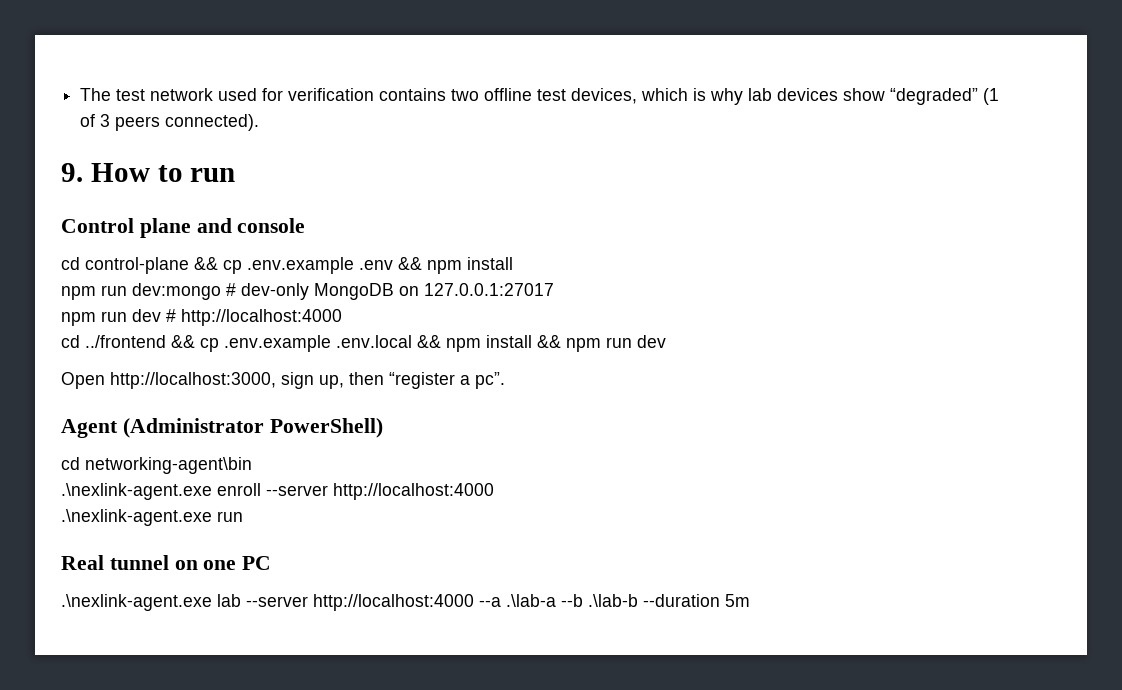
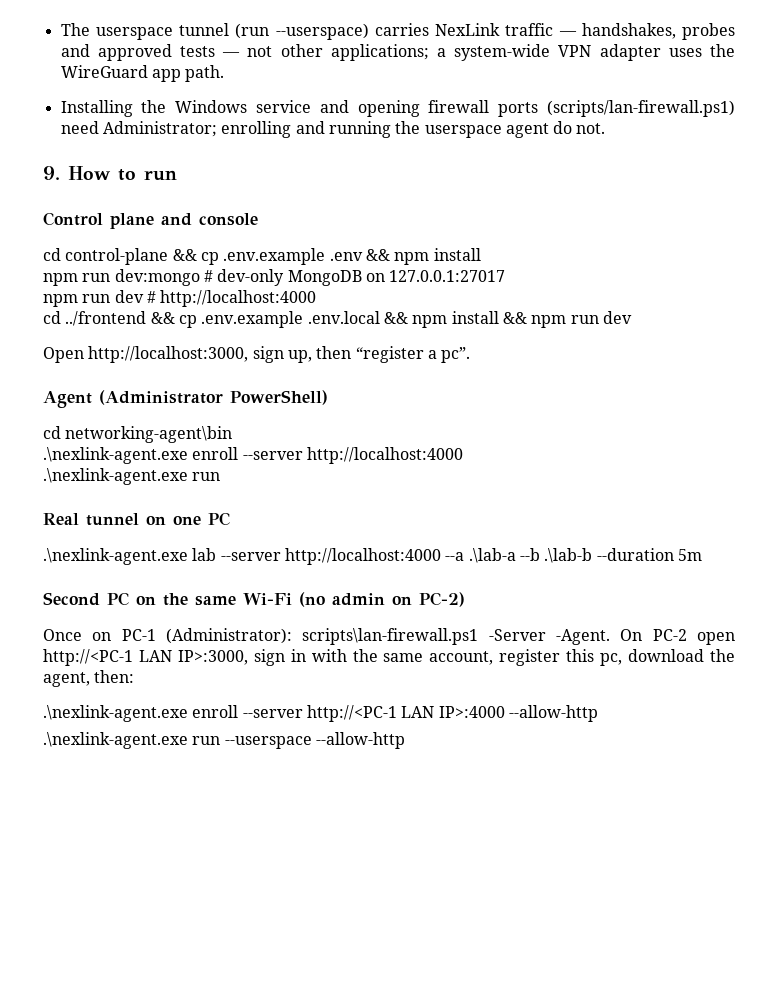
[116,88,1000,105] [80,114,260,131] test network used for verification contains two offline test devices, which is why lab devices show “degraded” (1 of 3 peers connected). -> [95,23,736,40] [60,44,736,61] [60,65,225,82] [60,100,735,117] [60,121,606,138] userspace tunnel (run --userspace) carries NexLink traffic — handshakes, probes and approved tests — not other applications; a system-wide VPN adapter uses the WireGuard app path. // Installing the Windows service and opening firewall ports (scripts/lan-firewall.ps1) need Administrator; enrolling and running the userspace agent do not.
(750, 600) none -> [43,592,465,607] [43,628,736,645] [43,649,735,666] [43,670,135,687] [43,705,598,722] [43,732,405,749] // Second PC on the same Wi-Fi (no admin on PC-2) // Once on PC-1 (Administrator): scripts\lan-firewall.ps1 -Server -Agent. On PC-2 open http://<PC-1 LAN IP>:3000, sign in with the same account, register this pc, download the agent, then: // .\nexlink-agent.exe enroll --server http://<PC-1 LAN IP>:4000 --allow-http // .\nexlink-agent.exe run --userspace --allow-http

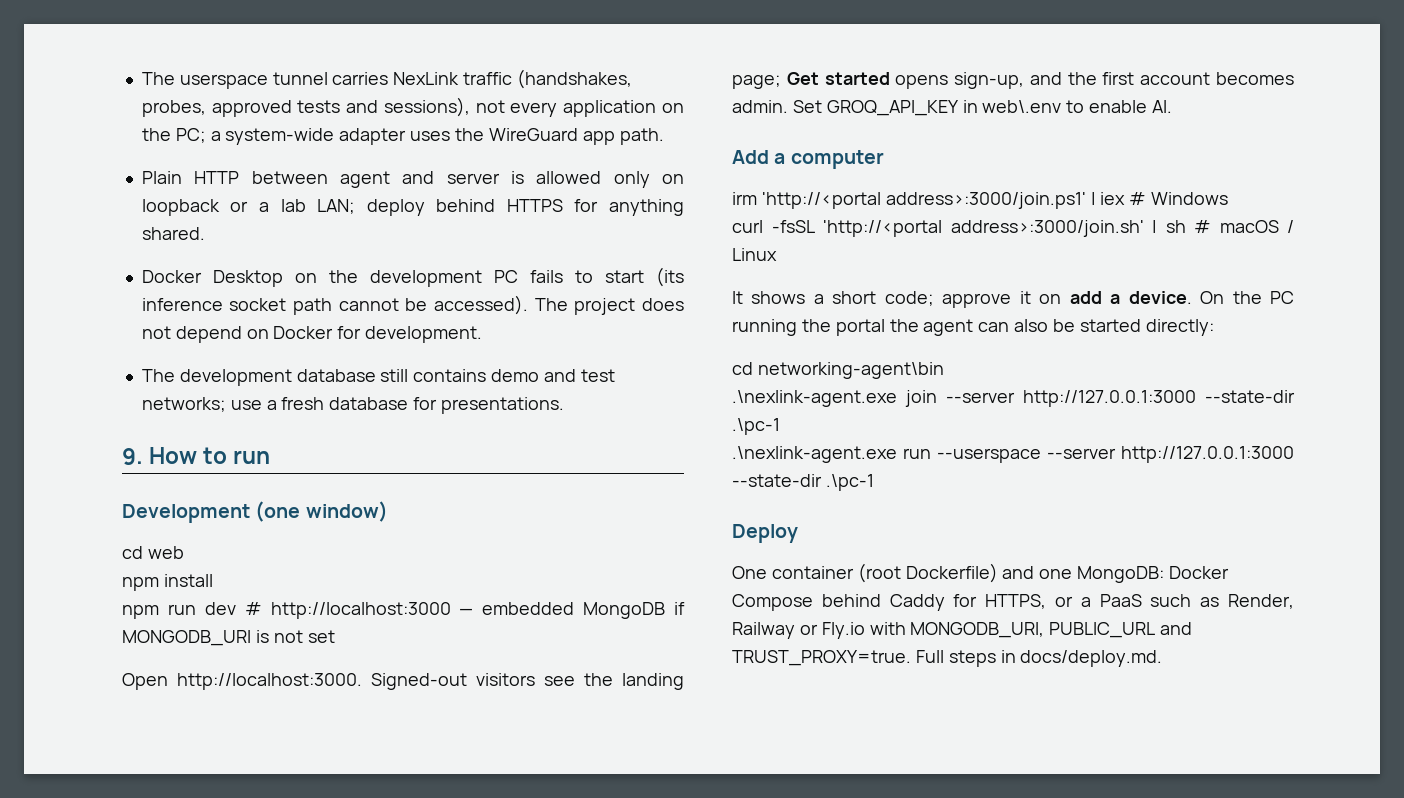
[235,23,369,40] (run --userspace) -> (328, 78) none
[558,23,736,40] [60,44,429,61] — handshakes, probes and approved tests — not other applications; -> [516,69,632,89] [141,97,685,117] [141,128,206,143] (handshakes, probes, approved tests and sessions), not every application on the PC;
[558,45,592,57] VPN -> (335, 136) none
[60,100,735,117] [60,121,606,138] [43,166,177,181] [43,212,258,229] [43,248,481,265] [43,269,506,286] [43,290,317,307] [43,311,632,328] [43,346,471,363] [43,390,328,408] [43,426,233,443] [43,447,463,464] [43,468,221,485] [43,512,230,526] [43,548,702,565] [43,592,465,607] [43,628,736,645] [43,649,735,666] [43,670,135,687] [43,705,598,722] [43,732,405,749] Installing the Windows service and opening firewall ports (scripts/lan-firewall.ps1) need Administrator; enrolling and running the userspace agent do not. // 9. How to run // Control plane and console // cd control-plane && cp .env.example .env && npm install // npm run dev:mongo # dev-only MongoDB on 127.0.0.1:27017 // npm run dev # http://localhost:4000 // cd ../frontend && cp .env.example .env.local && npm install && npm run dev // Open http://localhost:3000, sign up, then “register a pc”. // Agent (Administrator PowerShell) // cd networking-agent\bin // .\nexlink-agent.exe enroll --server http://localhost:4000 // .\nexlink-agent.exe run // Real tunnel on one PC // .\nexlink-agent.exe lab --server http://localhost:4000 --a .\lab-a --b .\lab-b --duration 5m // Second PC on the same Wi-Fi (no admin on PC-2) // Once on PC-1 (Administrator): scripts\lan-firewall.ps1 -Server -Agent. On PC-2 open http://<PC-1 LAN IP>:3000, sign in with the same account, register this pc, download the agent, then: // .\nexlink-agent.exe enroll --server http://<PC-1 LAN IP>:4000 --allow-http // .\nexlink-agent.exe run --userspace --allow-http -> [141,171,684,188] [141,199,684,216] [141,227,205,240] [141,267,685,287] [141,295,685,315] [141,326,483,343] [141,369,615,386] [141,397,564,414] [122,447,271,465] [122,501,388,523] [122,546,184,559] [122,574,213,591] [122,602,685,619] [122,630,335,646] [122,673,684,690] [732,72,1294,89] [732,100,1173,116] [732,150,884,169] [732,192,1229,209] [732,220,1294,237] [732,248,777,261] [732,291,1294,308] [732,319,1214,336] [732,362,944,379] [732,390,1295,407] [732,418,780,435] [732,446,1294,463] [732,474,874,491] [732,524,798,543] [732,563,1230,583] [732,594,1294,611] [732,622,1193,639] [732,650,1163,667] Plain HTTP between agent and server is allowed only on loopback or a lab LAN; deploy behind HTTPS for anything shared. // Docker Desktop on the development PC fails to start (its inference socket path cannot be accessed). The project does not depend on Docker for development. // The development database still contains demo and test networks; use a fresh database for presentations. // 9. How to run // Development (one window) // cd web // npm install // npm run dev # http://localhost:3000 — embedded MongoDB if MONGODB_URI is not set // Open http://localhost:3000. Signed-out visitors see the landing page; Get started opens sign-up, and the first account becomes admin. Set GROQ_API_KEY in web\.env to enable AI. // Add a computer // irm 'http://<portal address>:3000/join.ps1' | iex # Windows // curl -fsSL 'http://<portal address>:3000/join.sh' | sh # macOS / Linux // It shows a short code; approve it on add a device. On the PC running the portal the agent can also be started directly: // cd networking-agent\bin // .\nexlink-agent.exe join --server http://127.0.0.1:3000 --state-dir .\pc-1 // .\nexlink-agent.exe run --userspace --server http://127.0.0.1:3000 --state-dir .\pc-1 // Deploy // One container (root Dockerfile) and one MongoDB: Docker Compose behind Caddy for HTTPS, or a PaaS such as Render, Railway or Fly.io with MONGODB_URI, PUBLIC_URL and TRUST_PROXY=true. Full steps in docs/deploy.md.

